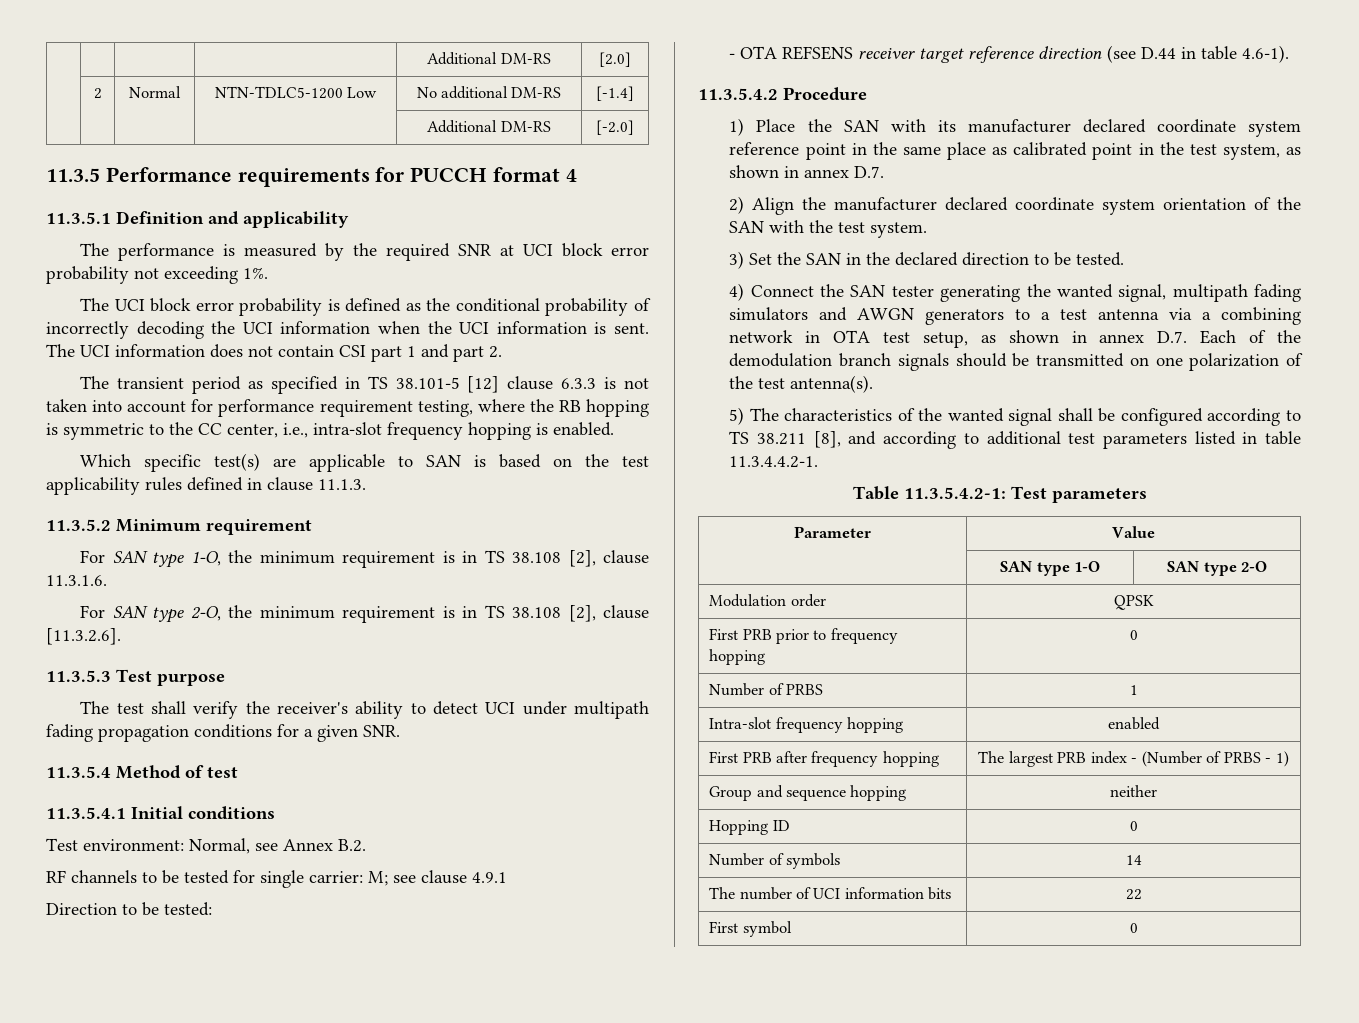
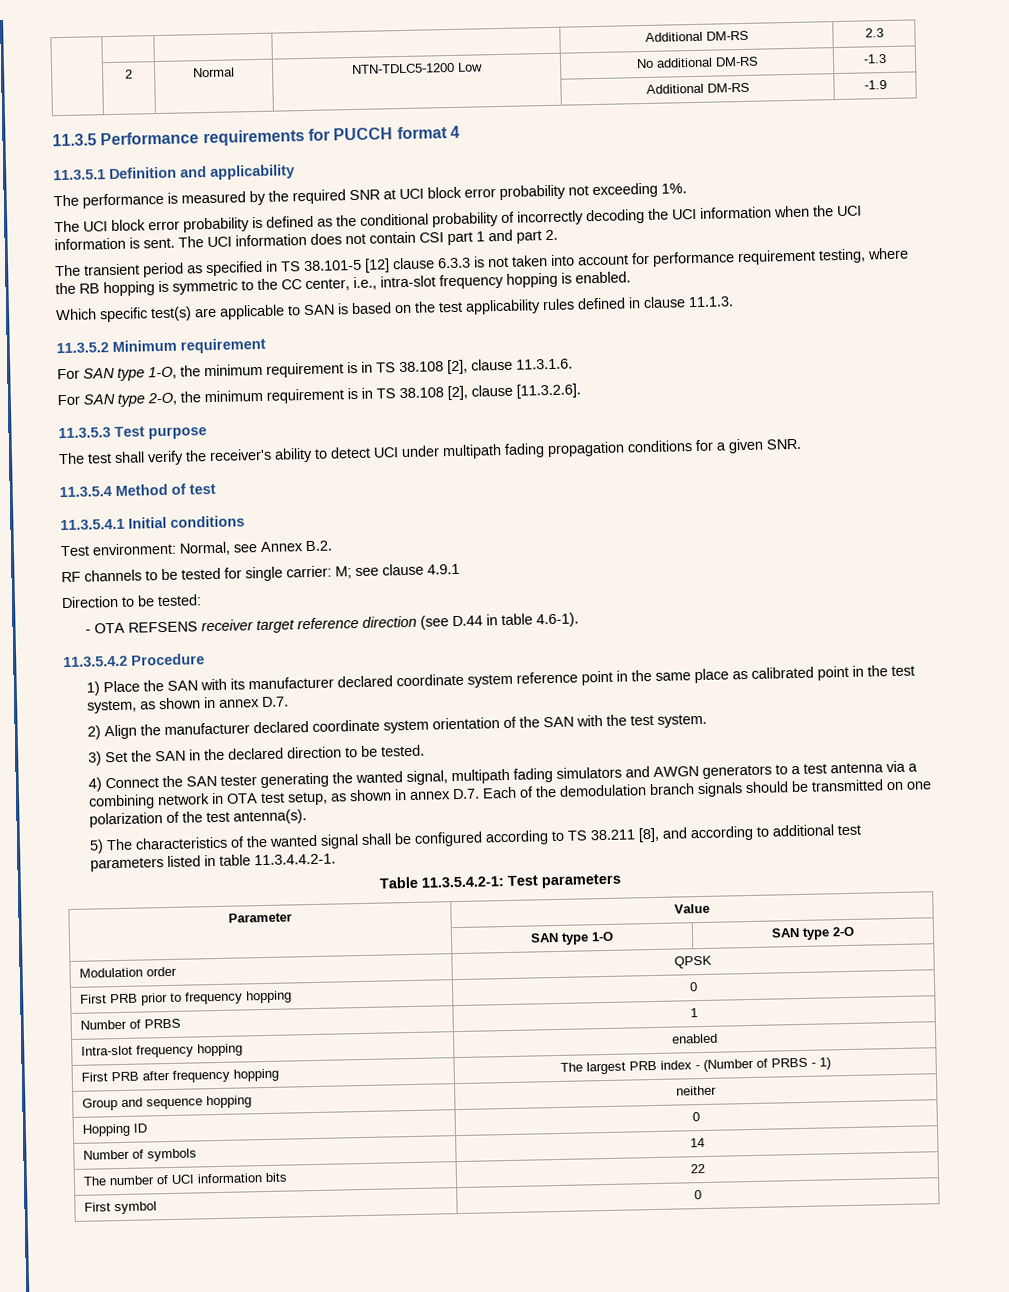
[427,52,551,65] [599,52,631,67] | | | | Additional DM-RS | [2.0] -> [644,30,749,42] [864,28,884,38] | | | | Additional DM-RS | 2.3
[596,86,634,101] [427,120,551,133] [596,120,634,135] [-1.4] // | | | | Additional DM-RS | [-2.0] -> [862,54,887,64] [645,82,750,94] [863,80,887,90] -1.3 // | | | | Additional DM-RS | -1.9

